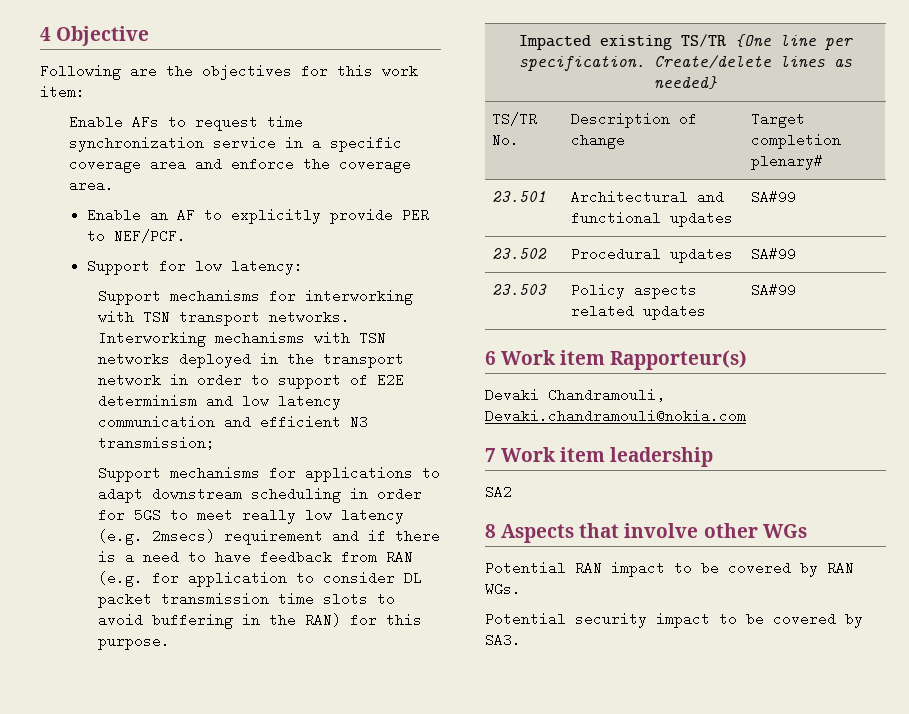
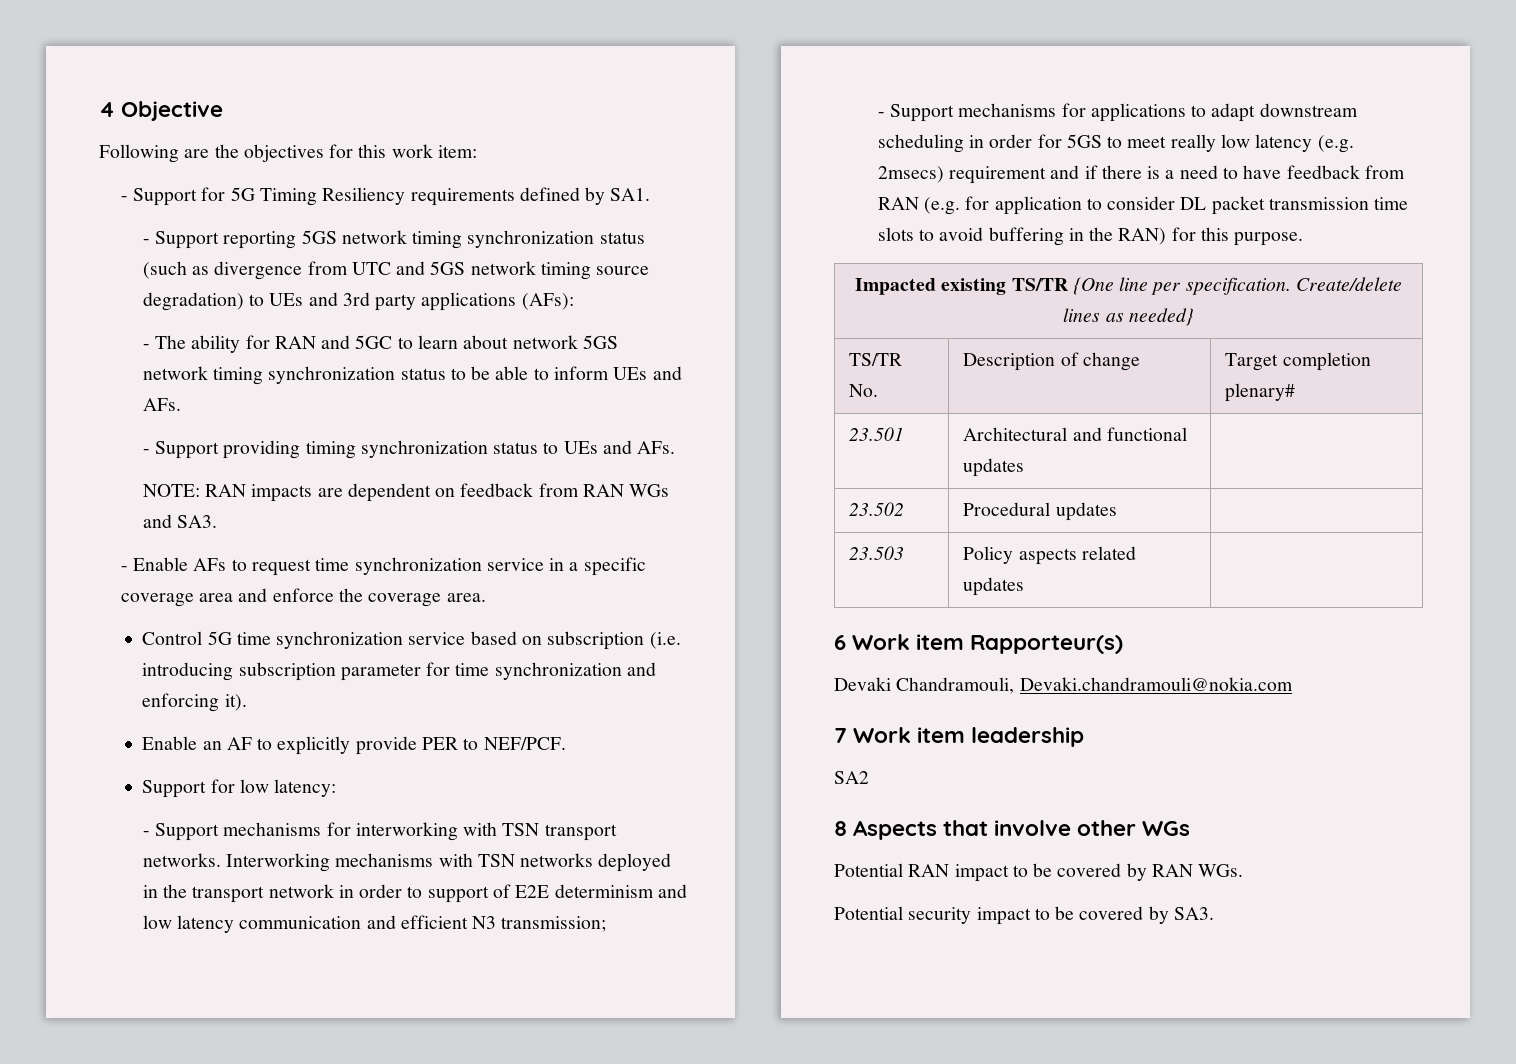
(85, 92) none -> [120,187,651,206] [142,230,645,249] [142,261,650,280] [142,292,574,311] [142,335,618,353] [142,366,682,385] [142,398,181,411] [142,440,676,459] [142,483,670,502] [142,514,218,528] [120,566,128,571] - Support for 5G Timing Resiliency requirements defined by SA1. // - Support reporting 5GS network timing synchronization status (such as divergence from UTC and 5GS network timing source degradation) to UEs and 3rd party applications (AFs): // - The ability for RAN and 5GC to learn about network 5GS network timing synchronization status to be able to inform UEs and AFs. // - Support providing timing synchronization status to UEs and AFs. // NOTE: RAN impacts are dependent on feedback from RAN WGs and SA3. // -
(114, 185) none -> [142,631,681,650] [142,662,656,681] [142,693,247,712] // Control 5G time synchronization service based on subscription (i.e. introducing subscription parameter for time synchronization and enforcing it).
(304, 267) none -> [142,831,150,836] -
(215, 443) none -> [877,112,885,117] -
[751,190,797,204] SA#99 -> (1025, 467) none
[751,247,797,261] SA#99 -> (1117, 511) none
[751,283,797,297] SA#99 -> (1025, 586) none

